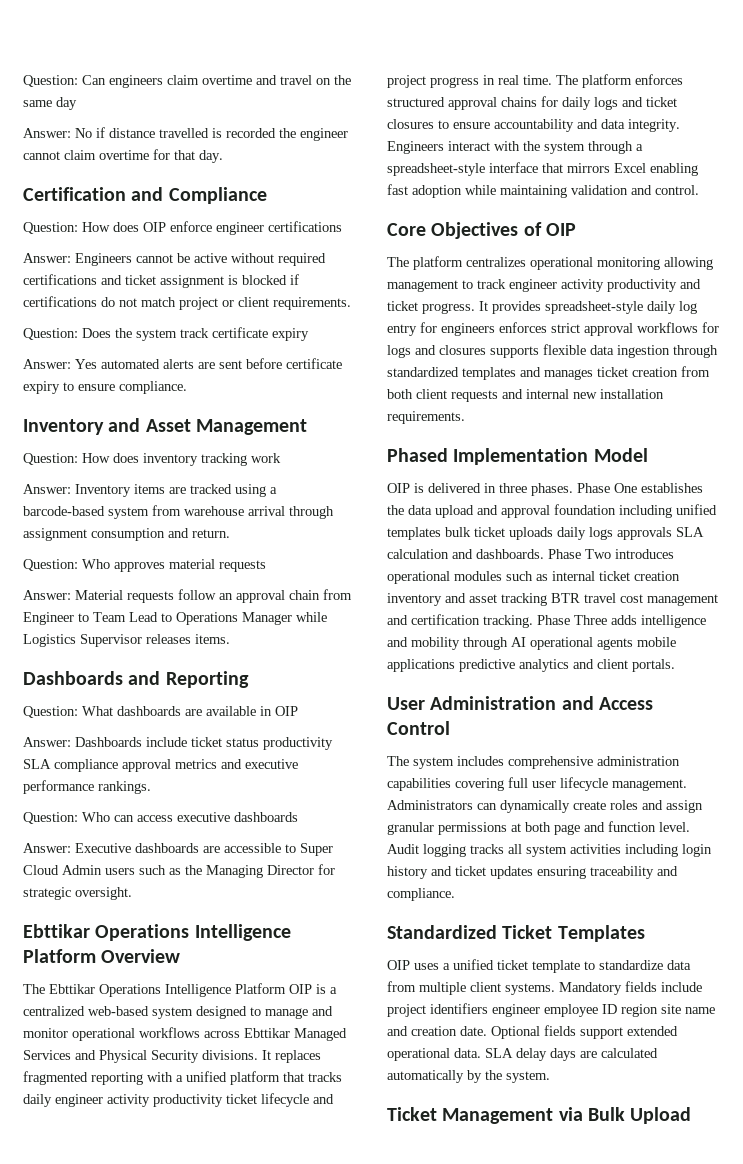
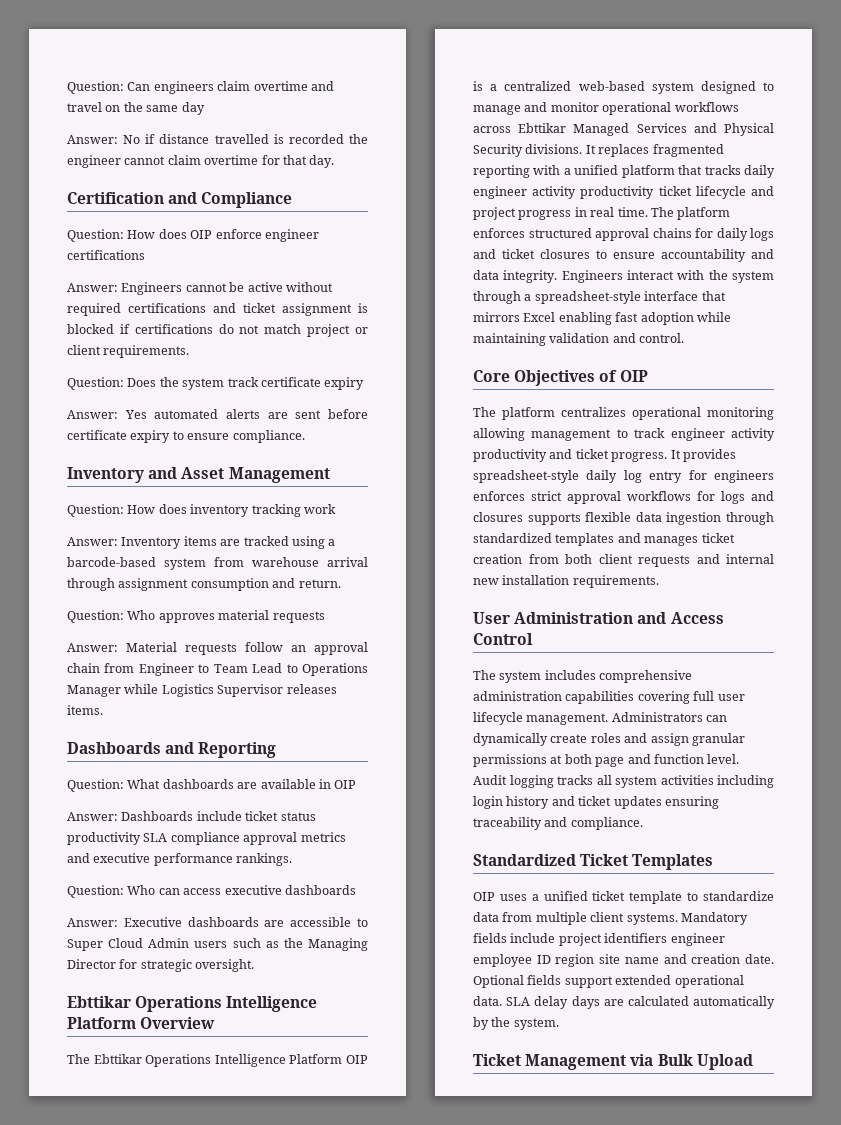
[387,448,648,465] [387,483,703,496] [387,504,717,518] [387,527,704,540] [387,549,674,559] [387,571,680,584] [387,593,718,606] [387,614,706,628] [387,637,676,650] [387,659,675,672] // Phased Implementation Model // OIP is delivered in three phases. Phase One establishes the data upload and approval foundation including unified templates bulk ticket uploads daily logs approvals SLA calculation and dashboards. Phase Two introduces operational modules such as internal ticket creation inventory and asset tracking BTR travel cost management and certification tracking. Phase Three adds intelligence and mobility through AI operational agents mobile applications predictive analytics and client portals. -> (659, 581) none

